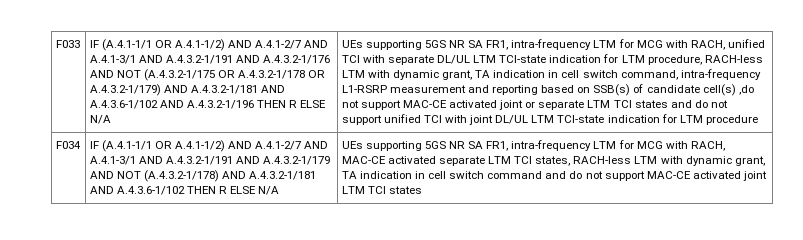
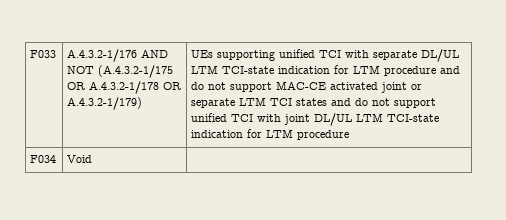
[89,39,329,51] [89,55,261,64] IF (A.4.1-1/1 OR A.4.1-1/2) AND A.4.1-2/7 AND A.4.1-3/1 AND A.4.3.2-1/191 AND -> (57, 54) none
[163,85,286,94] [89,100,327,109] [89,115,111,124] [341,39,725,50] AND A.4.3.2-1/181 AND A.4.3.6-1/102 AND A.4.3.2-1/196 THEN R ELSE N/A | UEs supporting 5GS NR SA FR1, intra-frequency LTM for MCG with RACH, -> [191,50,276,61] | UEs supporting
[647,55,763,65] [341,69,761,80] [341,84,754,96] procedure, RACH-less LTM with dynamic grant, TA indication in cell switch command, intra-frequency L1-RSRP measurement and reporting based on SSB(s) of candidate cell(s) ,do -> [384,66,461,76] [191,82,205,90] procedure and do
[89,140,329,152] [89,156,331,165] [89,170,317,182] [89,186,280,195] [341,140,725,151] [341,156,765,166] [341,171,767,181] [341,186,422,194] IF (A.4.1-1/1 OR A.4.1-1/2) AND A.4.1-2/7 AND A.4.1-3/1 AND A.4.3.2-1/191 AND A.4.3.2-1/179 AND NOT (A.4.3.2-1/178) AND A.4.3.2-1/181 AND A.4.3.6-1/102 THEN R ELSE N/A | UEs supporting 5GS NR SA FR1, intra-frequency LTM for MCG with RACH, MAC-CE activated separate LTM TCI states, RACH-less LTM with dynamic grant, TA indication in cell switch command and do not support MAC-CE activated joint LTM TCI states -> [67,155,93,163] Void |

